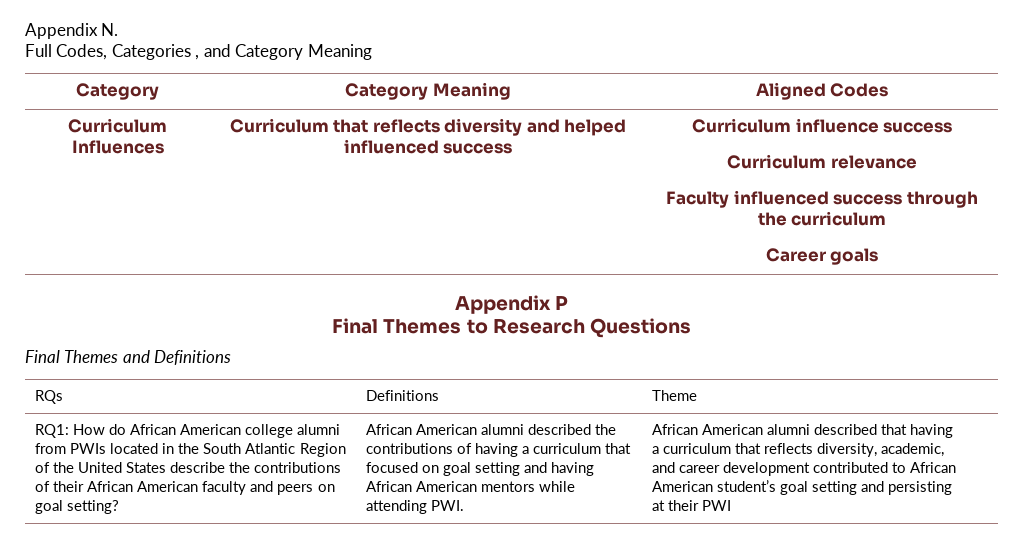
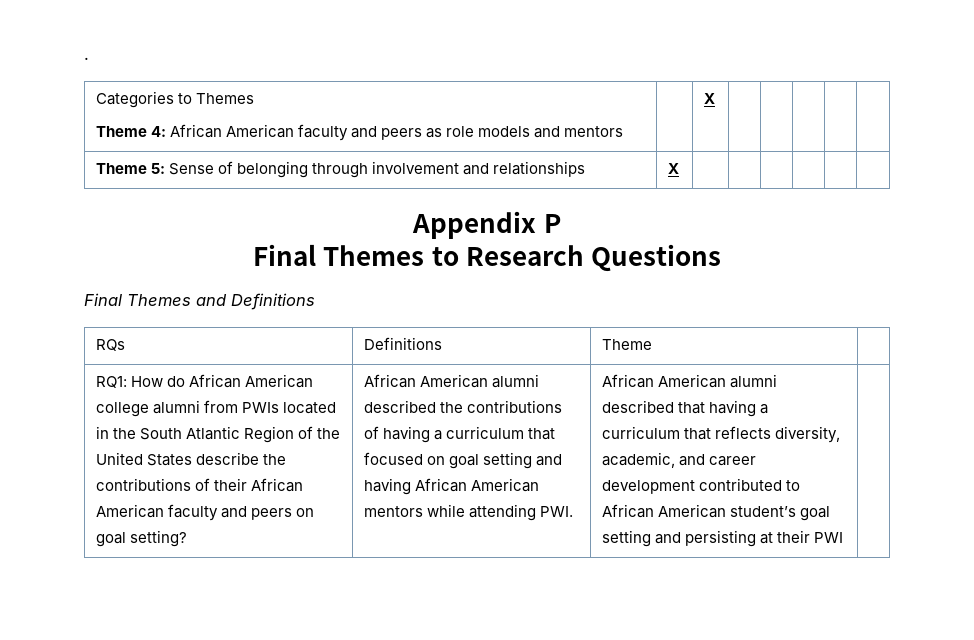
[25,23,119,39] [25,44,372,60] [76,83,159,100] [345,82,511,100] [755,82,889,100] [68,118,167,133] [71,140,164,154] [229,118,627,136] [343,139,513,154] [691,118,953,133] [727,154,917,169] [666,190,978,208] [757,211,887,226] [765,248,879,265] Appendix N. // Full Codes, Categories , and Category Meaning // Category | Category Meaning | Aligned Codes // Curriculum Influences | Curriculum that reflects diversity and helped influenced success | Curriculum influence success // Curriculum relevance // Faculty influenced success through the curriculum // Career goals -> [84,57,89,60] [95,91,254,108] [95,124,624,141] [703,93,715,104] [95,161,586,178] [667,163,679,174] . // Categories to Themes // Theme 4: African American faculty and peers as role models and mentors | | X | | | | | // Theme 5: Sense of belonging through involvement and relationships | X | | | | | |

